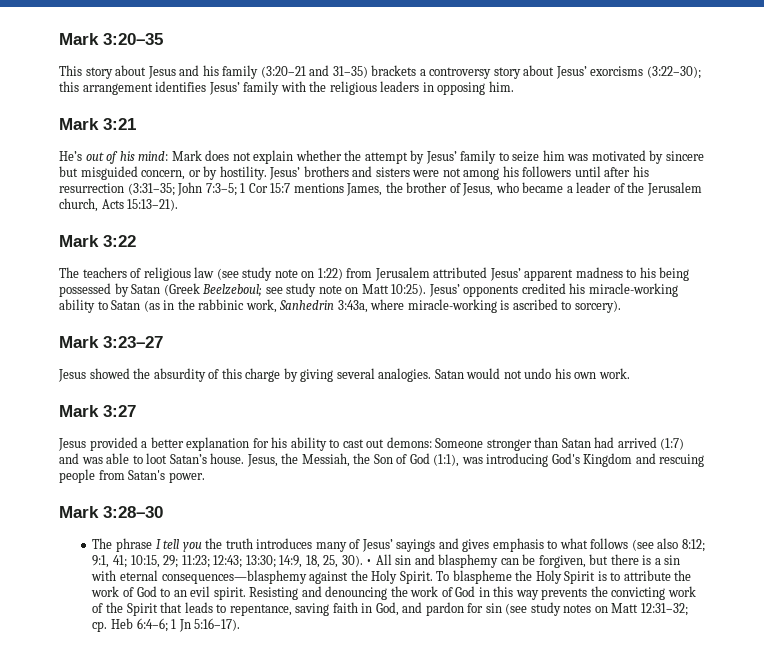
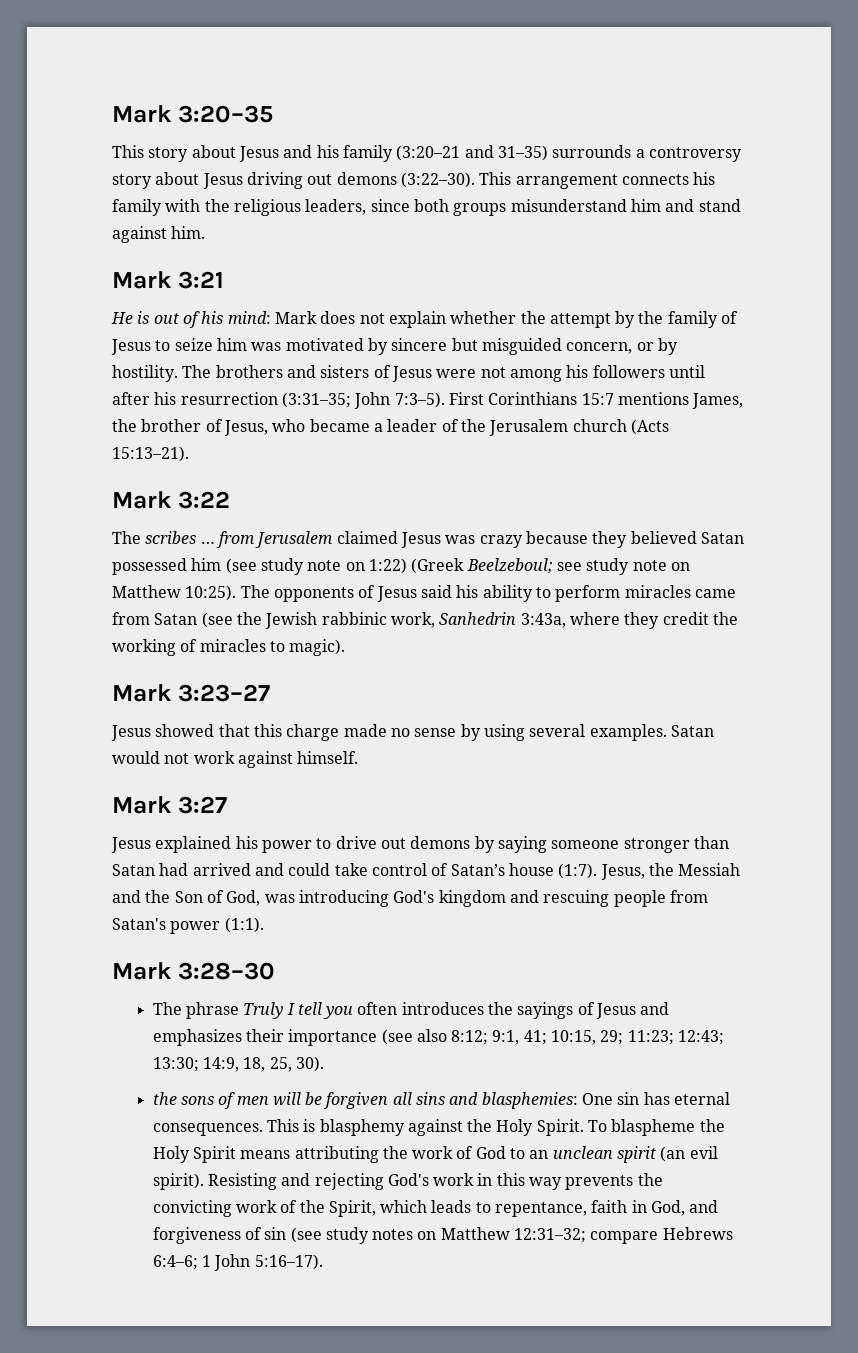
[371,65,417,76] brackets -> [552,145,632,158] surrounds
[555,66,701,79] [59,81,486,95] Jesus’ exorcisms (3:22–30); this arrangement identifies Jesus’ family with the religious leaders in opposing -> [202,172,716,189] [112,199,741,216] [112,226,167,243] Jesus driving out demons (3:22–30). This arrangement connects his family with the religious leaders, since both groups misunderstand him and stand against
[59,151,82,161] He’s -> [111,311,150,324] He is
[425,150,497,164] Jesus’ family -> [638,311,739,328] [111,339,151,355] the family of Jesus
[269,167,301,180] Jesus’ -> [182,365,212,378] The
(410, 172) none -> [373,365,432,382] of Jesus
[205,183,268,196] 7:3–5; 1 Cor -> [394,392,578,408] 7:3–5). First Corinthians
[59,198,124,212] church, Acts -> [572,419,669,435] church (Acts
[82,267,215,281] teachers of religious law -> [145,531,744,548] [112,558,222,575] scribes … from Jerusalem claimed Jesus was crazy because they believed Satan possessed him
[346,267,690,281] [59,283,161,297] from Jerusalem attributed Jesus’ apparent madness to his being possessed by Satan -> (407, 566) none
[361,283,678,297] [59,299,195,313] Matt 10:25). Jesus’ opponents credited his miracle-working ability to Satan (as in the -> [112,585,736,602] [112,612,318,629] Matthew 10:25). The opponents of Jesus said his ability to perform miracles came from Satan (see the Jewish
[407,299,621,313] [59,336,163,348] [58,368,630,382] [59,405,136,417] [58,437,484,451] miracle-working is ascribed to sorcery). // Mark 3:23–27 // Jesus showed the absurdity of this charge by giving several analogies. Satan would not undo his own work. // Mark 3:27 // Jesus provided a better explanation for his ability to cast out demons: Someone -> [624,612,738,629] [112,639,346,656] [112,684,270,702] [111,724,714,741] [112,751,359,768] [112,796,227,814] [111,836,620,853] they credit the working of miracles to magic). // Mark 3:23–27 // Jesus showed that this charge made no sense by using several examples. Satan would not work against himself. // Mark 3:27 // Jesus explained his power to drive out demons by saying someone
[660,438,685,450] [59,453,350,467] (1:7) and was able to loot Satan’s house. Jesus, the Messiah, -> [254,863,741,880] [112,890,141,903] and could take control of Satan’s house (1:7). Jesus, the Messiah and
[409,453,460,467] God (1:1), -> [226,890,261,906] God,
[583,453,633,467] Kingdom -> [438,890,506,907] kingdom
[168,472,205,483] power. -> [170,917,264,934] power (1:1).
(152, 545) none -> [243,1002,284,1019] Truly
[205,538,629,552] the truth introduces many of Jesus’ sayings and gives emphasis to what follows -> [357,1002,670,1019] [152,1029,378,1046] often introduces the sayings of Jesus and emphasizes their importance
[366,554,681,568] [91,570,307,584] • All sin and blasphemy can be forgiven, but there is a sin with eternal consequences—blasphemy -> [152,1092,731,1109] [152,1119,405,1136] // the sons of men will be forgiven all sins and blasphemies: One sin has eternal consequences. This is blasphemy
[597,570,671,581] is to attribute -> [240,1146,379,1163] means attributing
[190,586,476,600] evil spirit. Resisting and denouncing the work of God -> [552,1146,718,1163] [152,1173,475,1190] unclean spirit (an evil spirit). Resisting and rejecting God's work
[126,602,183,616] Spirit that -> [328,1200,428,1217] Spirit, which
[295,603,330,616] saving -> (588, 1209) none
[425,602,484,616] pardon for -> [152,1227,262,1244] forgiveness of
[611,603,688,616] [92,618,133,632] Matt 12:31–32; cp. Heb -> [440,1227,733,1244] Matthew 12:31–32; compare Hebrews
[178,619,191,632] Jn -> [214,1254,251,1271] John

